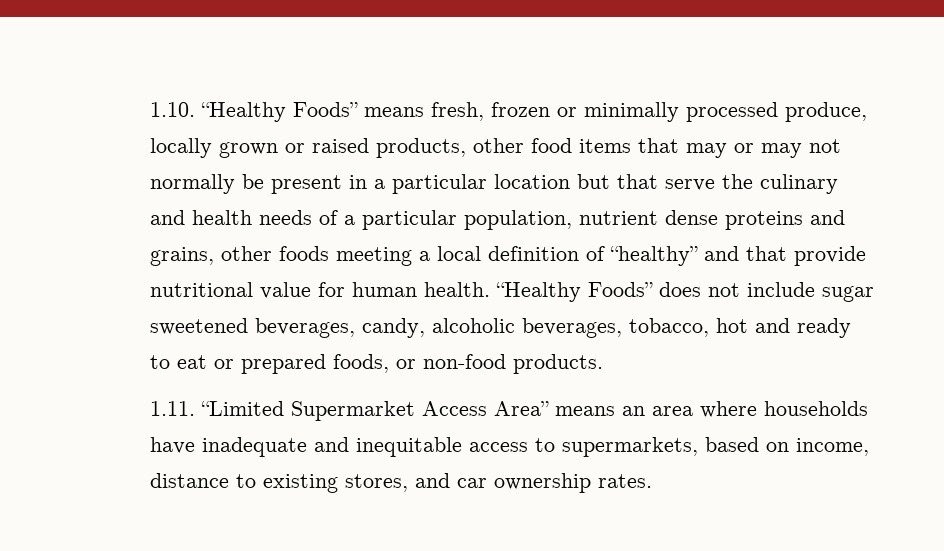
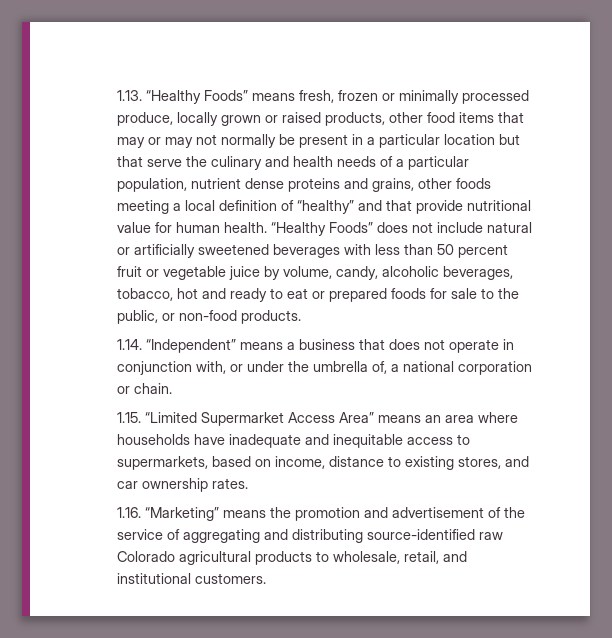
[149,102,195,117] 1.10. -> [116,90,142,101] 1.13.
[821,286,874,302] [149,318,355,338] sugar sweetened beverages, -> [486,222,532,233] [116,244,508,258] [116,266,332,280] natural or artificially sweetened beverages with less than 50 percent fruit or vegetable juice by volume,
[332,354,603,374] [149,401,195,416] foods, or non-food products. // 1.11. -> [390,288,519,299] [116,310,301,324] [116,339,514,353] [116,361,532,375] [116,383,172,394] [116,412,141,423] foods for sale to the public, or non-food products. // 1.14. “Independent” means a business that does not operate in conjunction with, or under the umbrella of, a national corporation or chain. // 1.15.
(652, 481) none -> [116,507,525,521] [116,529,503,543] [116,551,467,565] [116,573,266,584] // 1.16. “Marketing” means the promotion and advertisement of the service of aggregating and distributing source-identified raw Colorado agricultural products to wholesale, retail, and institutional customers.

